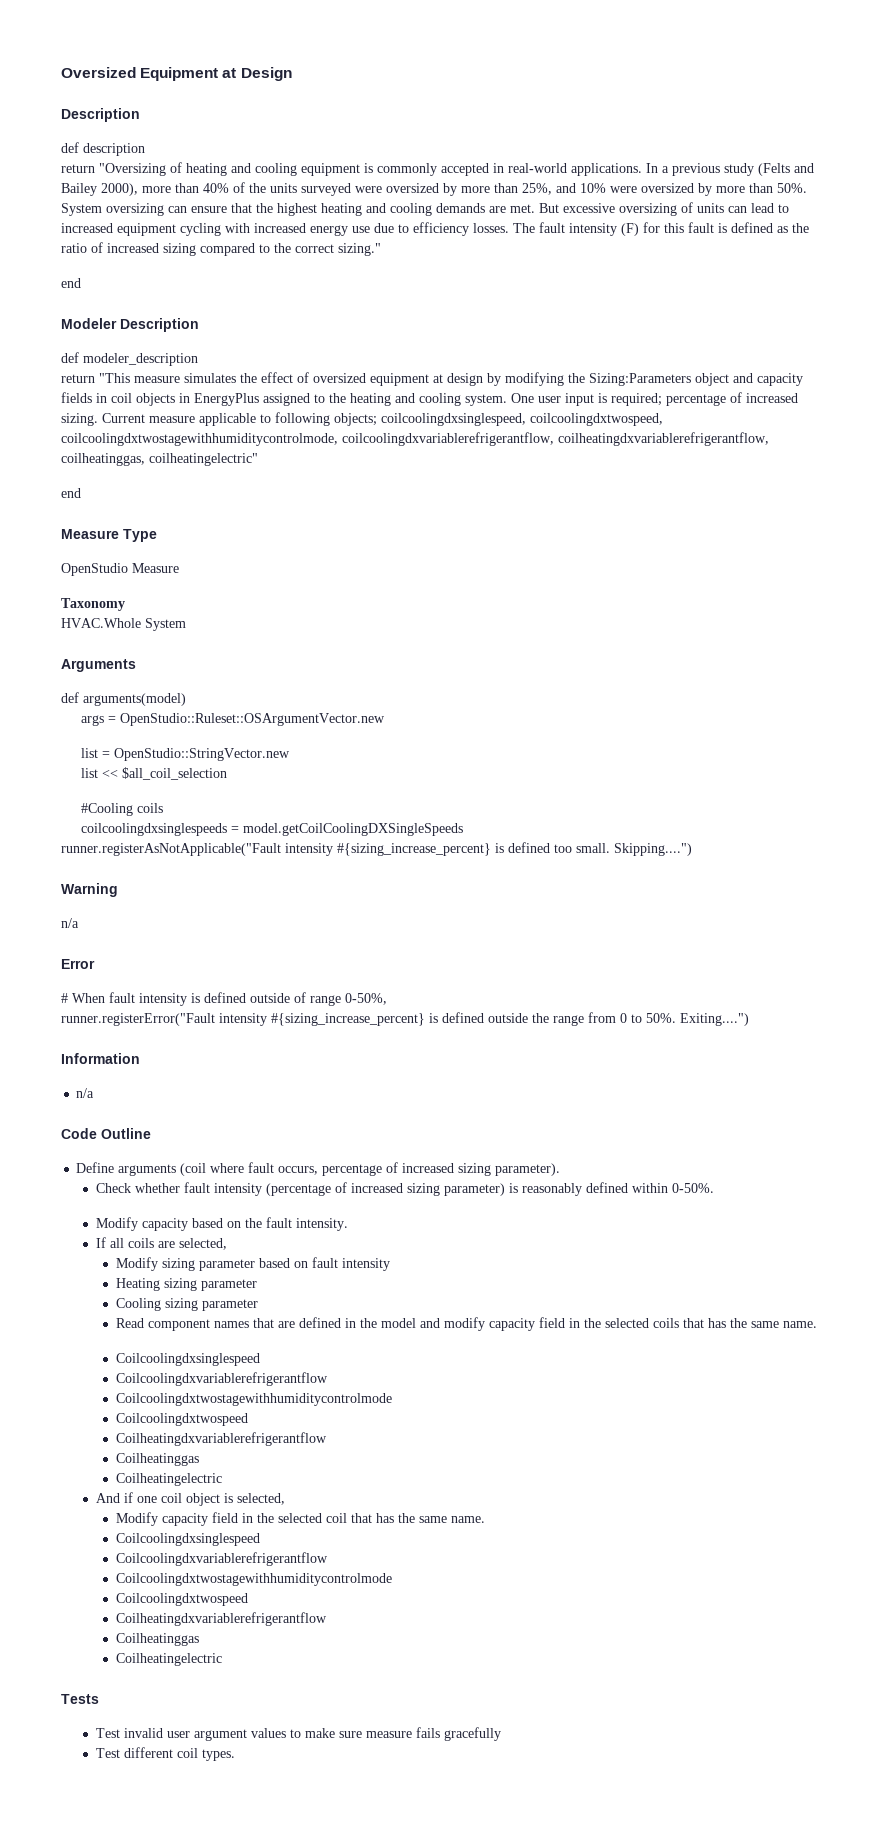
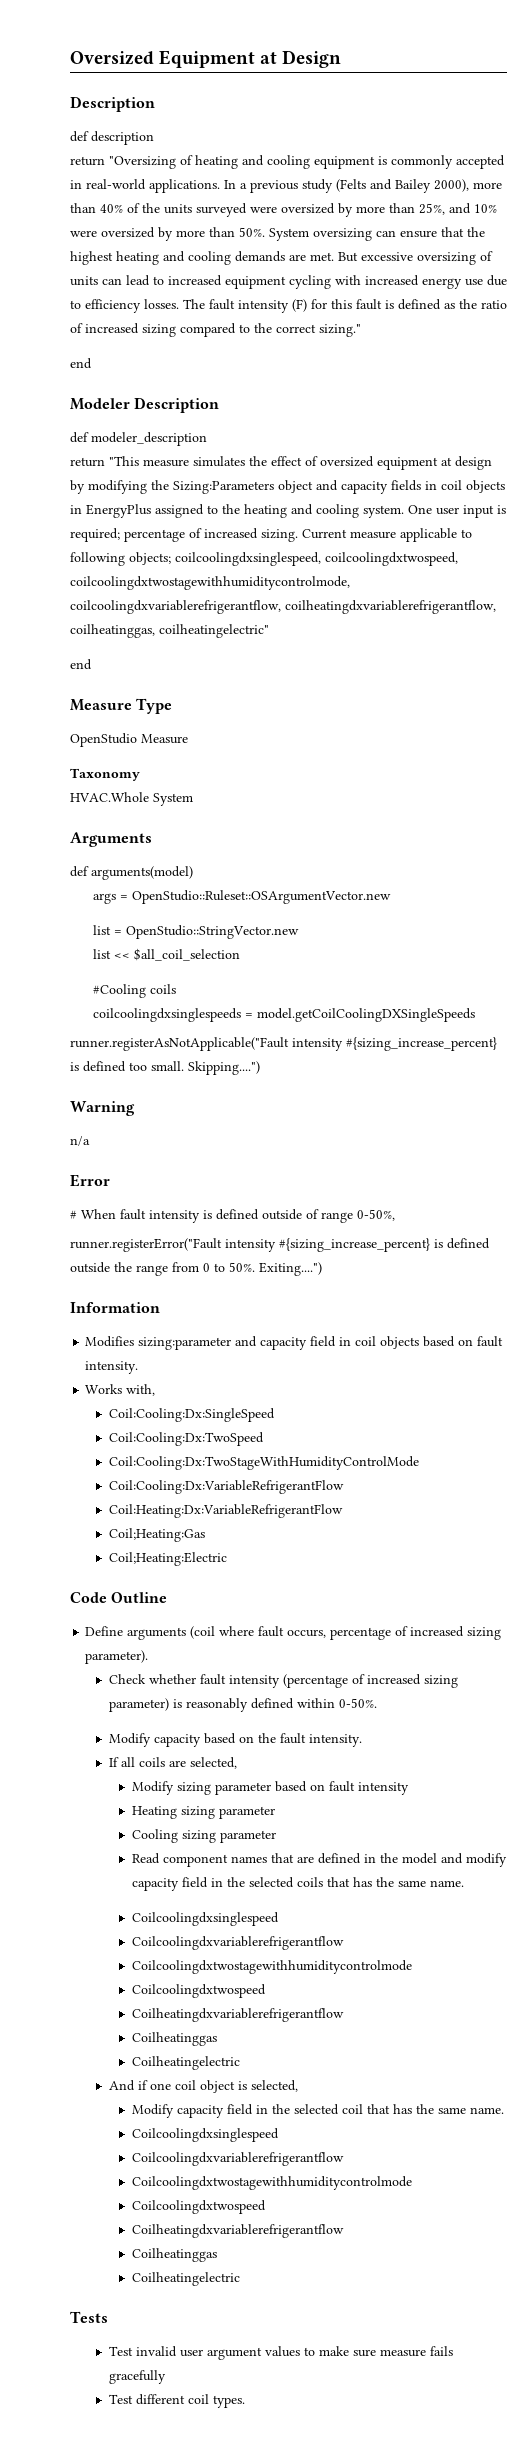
[76,1088,95,1098] n/a -> [85,1336,504,1350] [85,1361,139,1374] [85,1384,156,1396] [108,1408,275,1422] [108,1432,264,1446] [108,1456,419,1470] [108,1480,344,1494] [108,1504,343,1518] [108,1528,205,1542] [108,1552,227,1566] Modifies sizing:parameter and capacity field in coil objects based on fault intensity. // Works with, // Coil:Cooling:Dx:SingleSpeed // Coil:Cooling:Dx:TwoSpeed // Coil:Cooling:Dx:TwoStageWithHumidityControlMode // Coil:Cooling:Dx:VariableRefrigerantFlow // Coil:Heating:Dx:VariableRefrigerantFlow // Coil;Heating:Gas // Coil;Heating:Electric

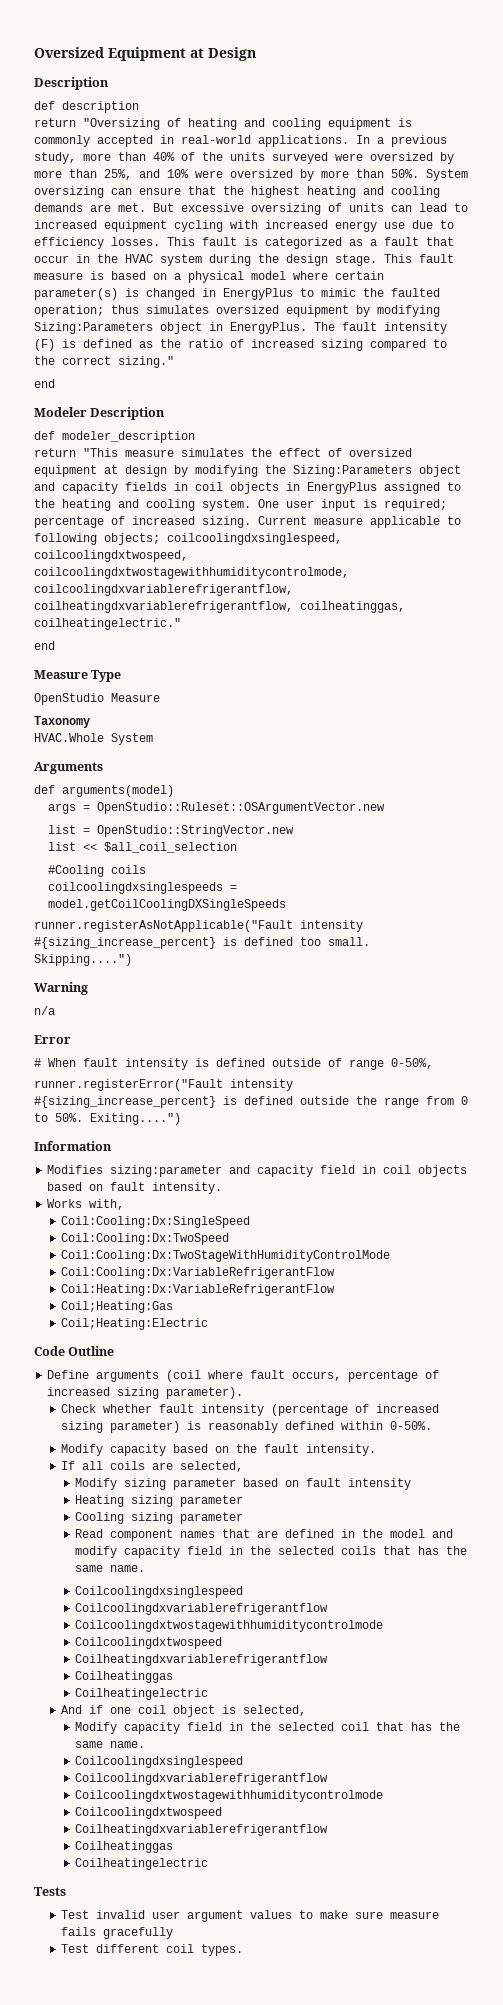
[302,179,469,193] study (Felts and Bailey 2000), -> [34,152,76,164] study,
(179, 304) none -> [167,237,454,249] [34,254,454,266] [34,271,384,283] [34,288,440,300] [34,305,440,317] [34,322,307,334] This fault is categorized as a fault that occur in the HVAC system during the design stage. This fault measure is based on a physical model where certain parameter(s) is changed in EnergyPlus to mimic the faulted operation; thus simulates oversized equipment by modifying Sizing:Parameters object in EnergyPlus.
[311,299,382,310] for this fault -> (55, 345) none
[159,624,269,638] coilheatingelectric" -> [34,618,181,630] coilheatingelectric."

